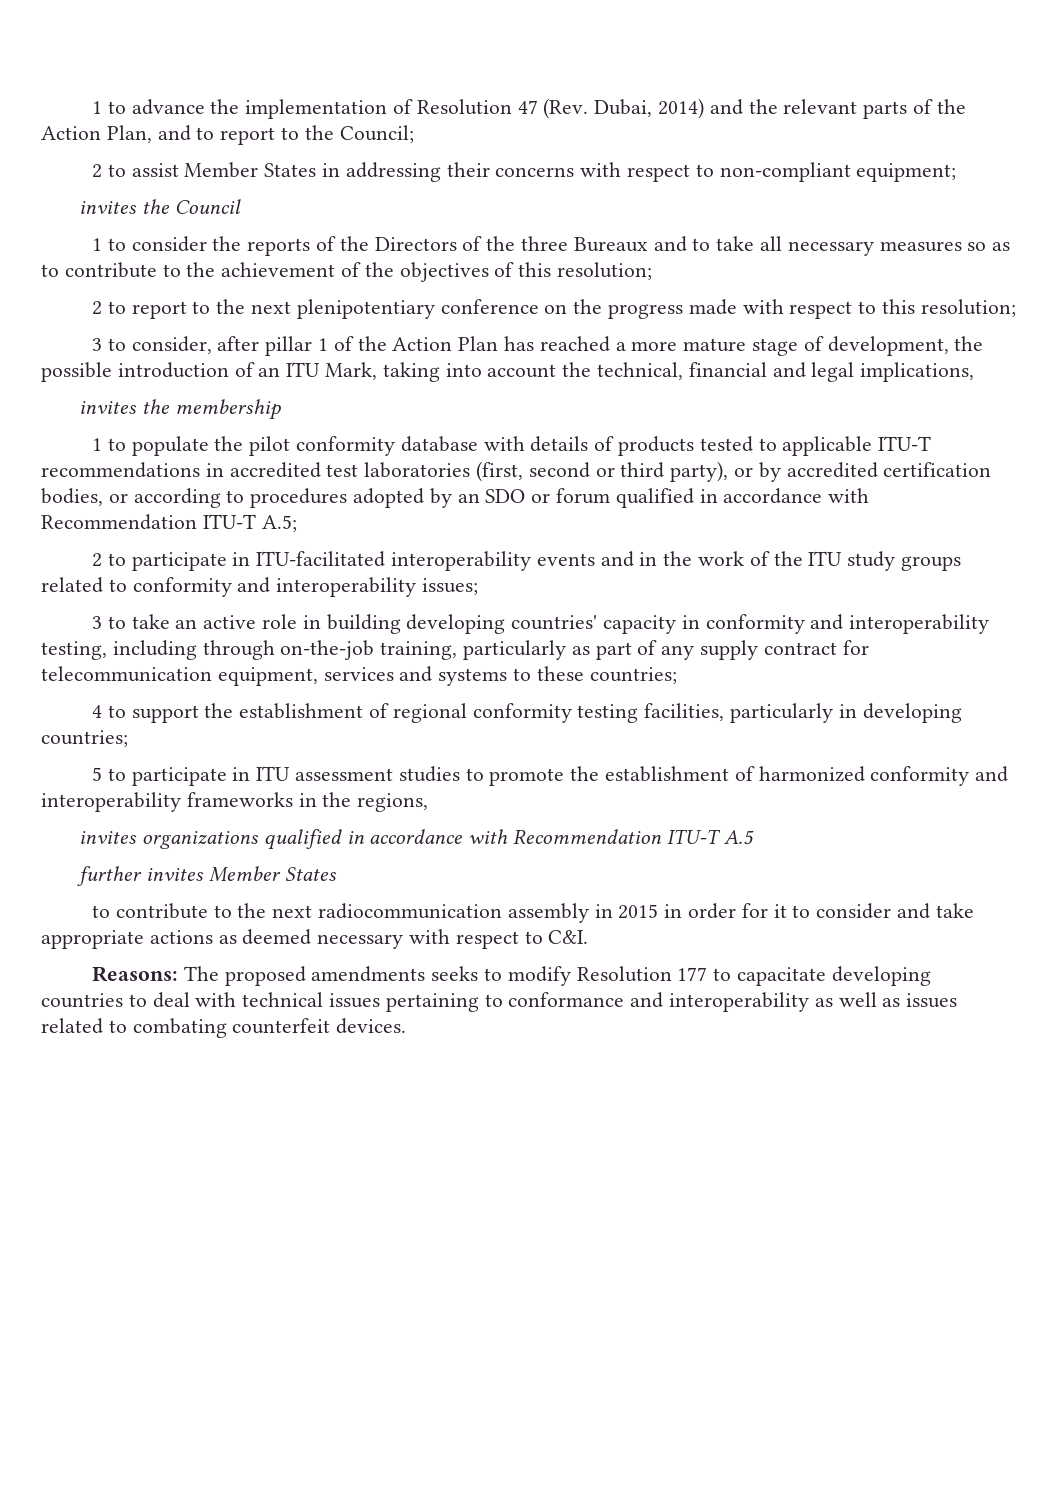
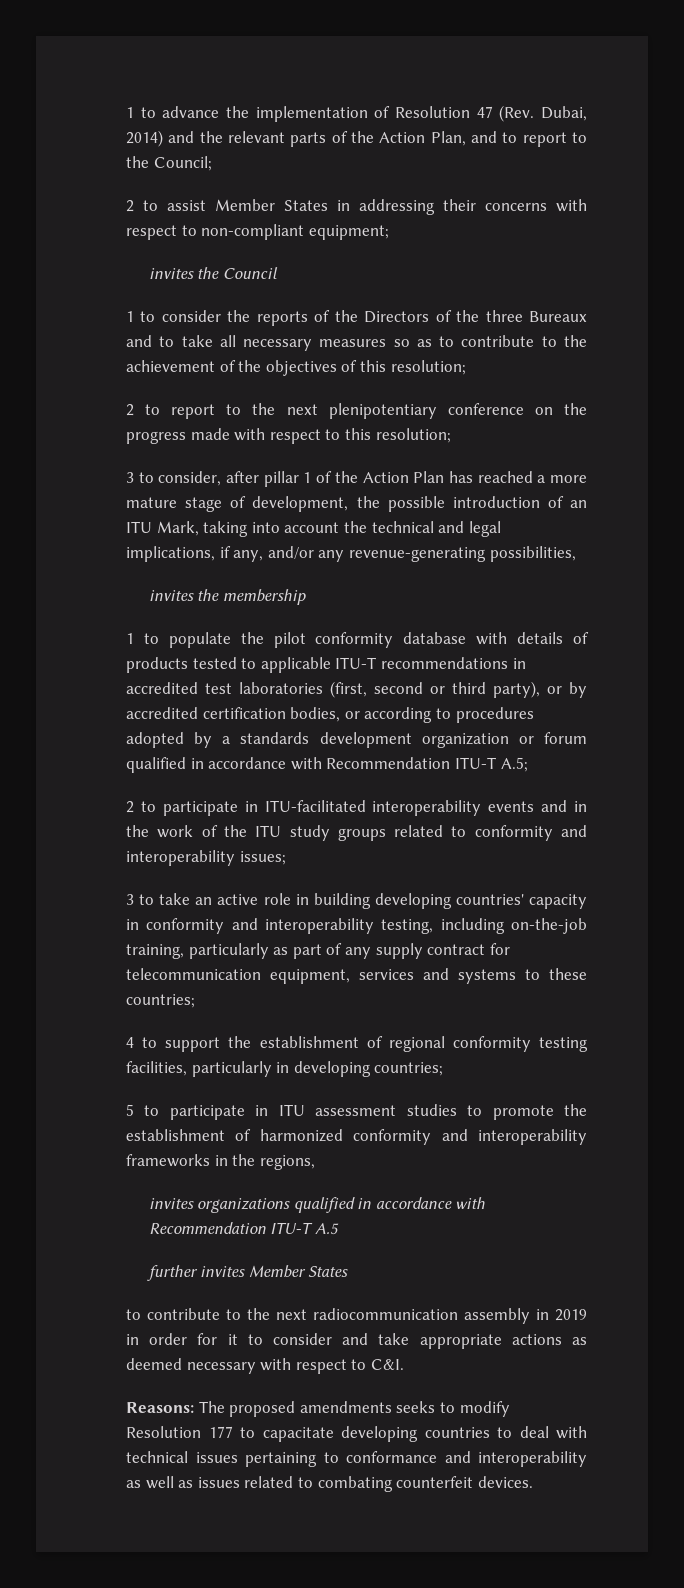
[597,362,767,380] technical, financial -> [371,521,434,533] technical
(975, 372) none -> [219,546,576,562] if any, and/or any revenue-generating possibilities,
[457,489,526,503] an SDO -> [222,732,509,748] a standards development organization
[202,640,275,660] through -> (505, 926) none
[618,904,659,919] 2015 -> [555,1309,587,1321] 2019

